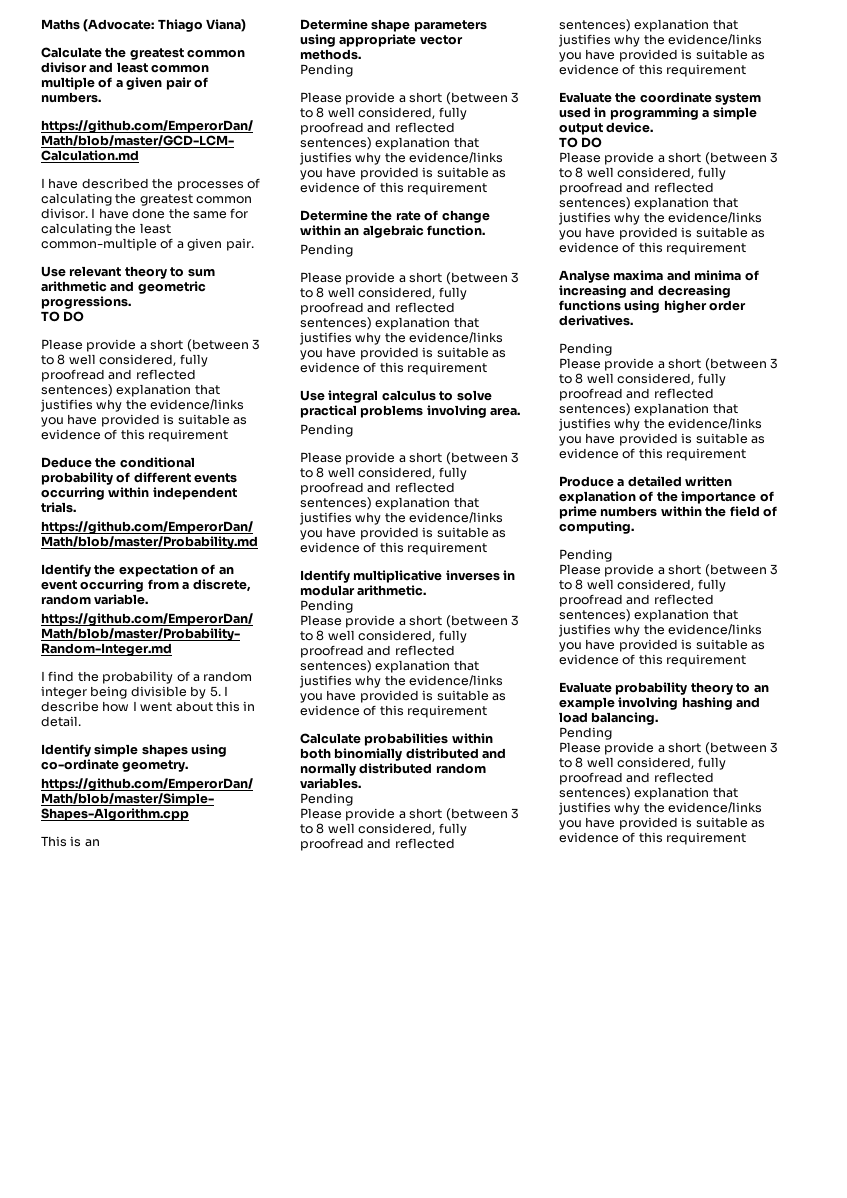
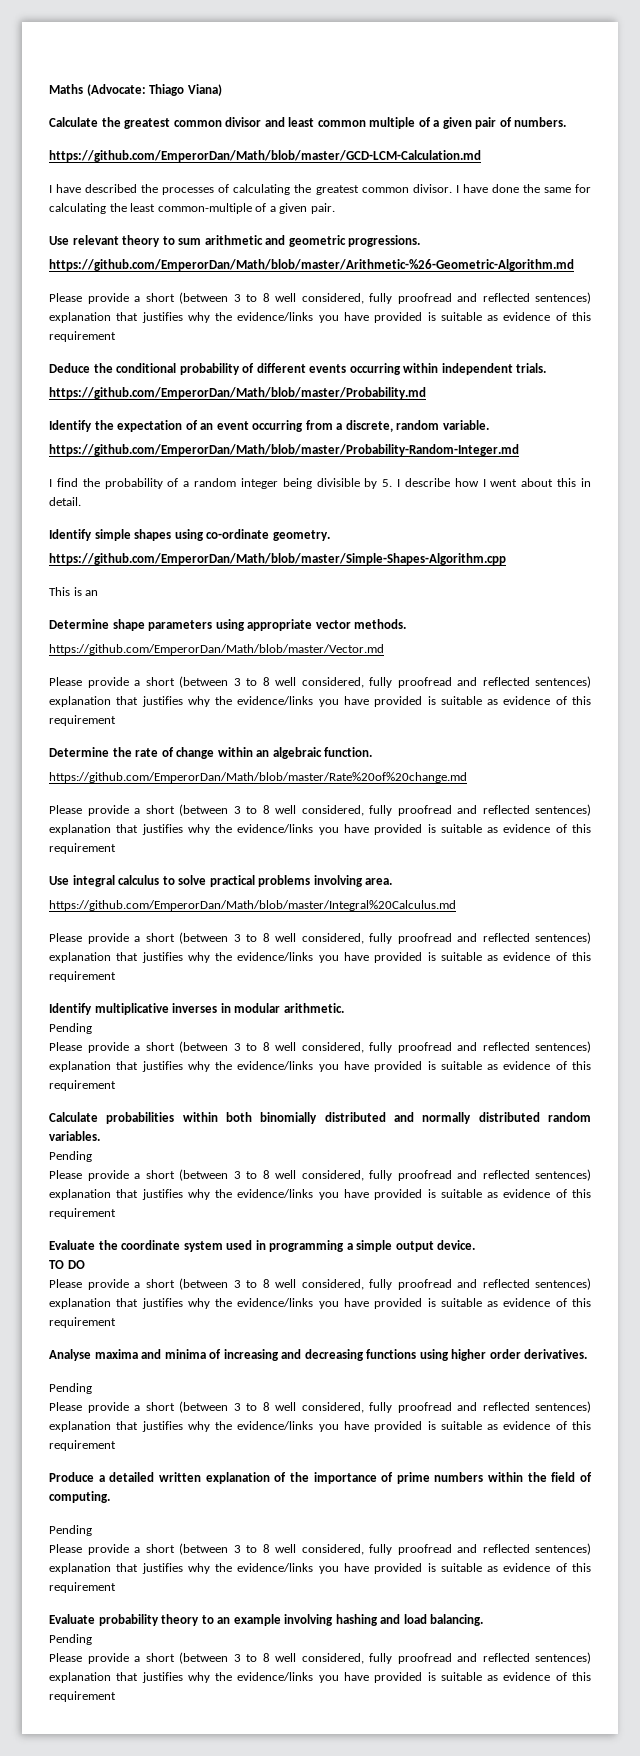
[41,311,85,322] TO DO -> [49,259,574,271] https://github.com/EmperorDan/Math/blob/master/Arithmetic-%26-Geometric-Algorithm.md
[300,64,353,77] Pending -> [49,644,384,655] https://github.com/EmperorDan/Math/blob/master/Vector.md
[300,244,353,257] Pending -> [49,772,467,783] https://github.com/EmperorDan/Math/blob/master/Rate%20of%20change.md
[300,424,353,437] Pending -> [49,900,456,911] https://github.com/EmperorDan/Math/blob/master/Integral%20Calculus.md

